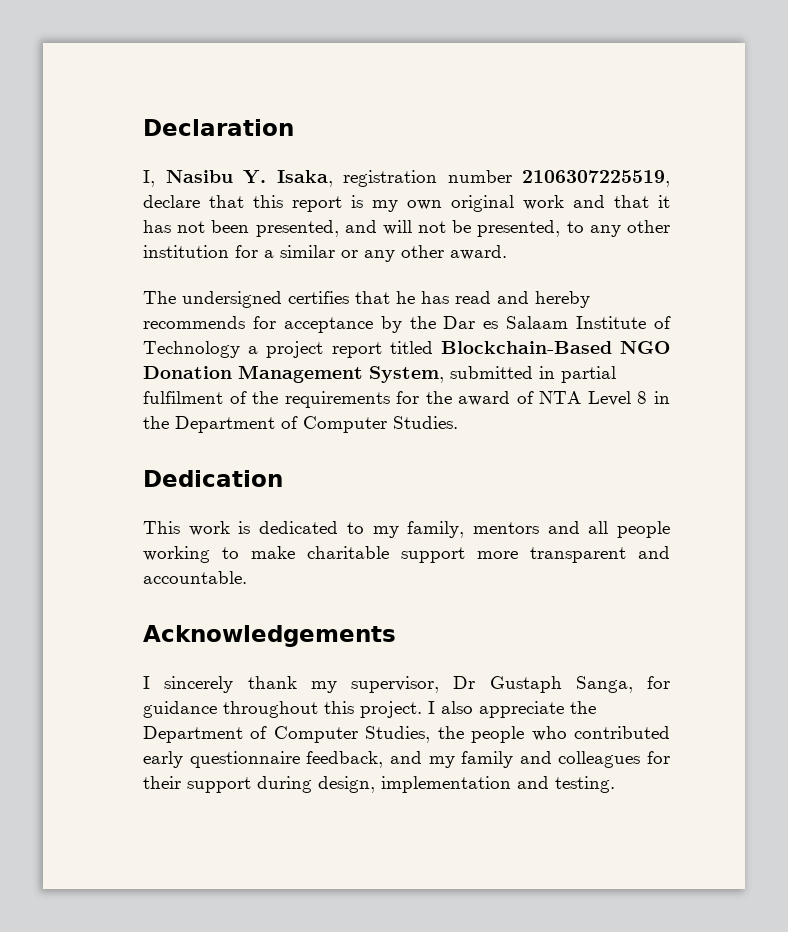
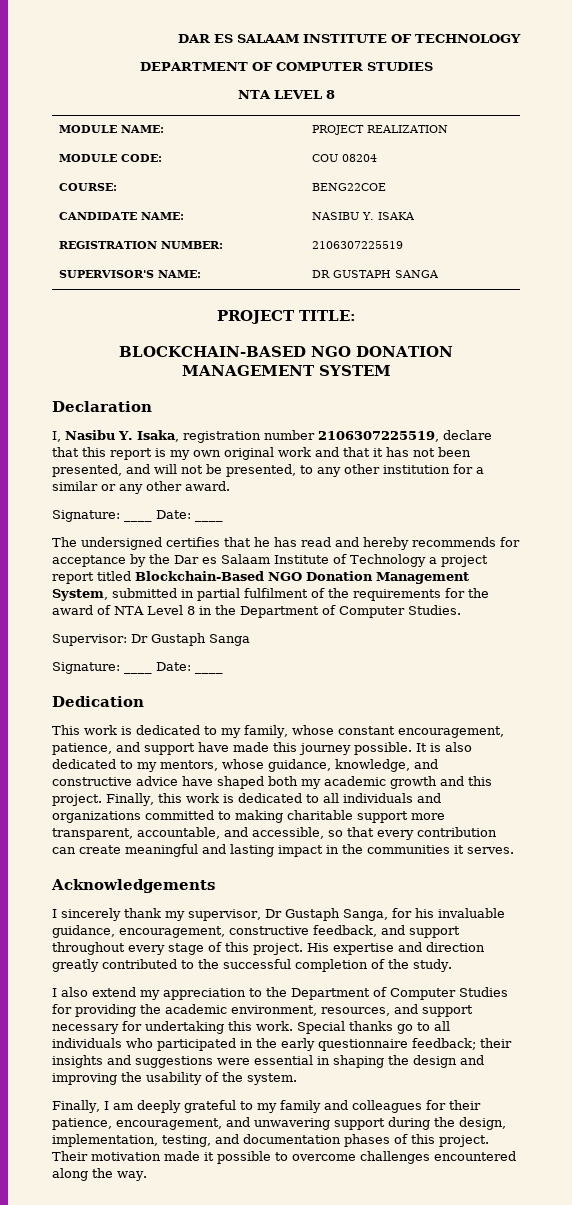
(143, 127) none -> [178,34,521,43] [139,62,433,71] [237,90,335,99] [59,125,165,133] [312,125,449,135] [59,154,163,162] [312,154,378,162] [59,183,118,191] [312,183,387,191] [59,212,185,220] [312,212,416,220] [59,241,224,249] [312,241,404,249] [59,270,202,278] [312,270,440,278] [216,310,356,324] [119,346,453,357] [181,365,391,376] DAR ES SALAAM INSTITUTE OF TECHNOLOGY // DEPARTMENT OF COMPUTER STUDIES // NTA LEVEL 8 // MODULE NAME: | PROJECT REALIZATION // MODULE CODE: | COU 08204 // COURSE: | BENG22COE // CANDIDATE NAME: | NASIBU Y. ISAKA // REGISTRATION NUMBER: | 2106307225519 // SUPERVISOR'S NAME: | DR GUSTAPH SANGA // PROJECT TITLE: // BLOCKCHAIN-BASED NGO DONATION MANAGEMENT SYSTEM //
(507, 252) none -> [52,510,152,522] [156,510,191,519] [195,519,223,522] // Signature: ____ Date: ____
(458, 422) none -> [52,633,250,646] [52,662,152,674] [156,662,191,671] [195,671,223,674] // Supervisor: Dr Gustaph Sanga // Signature: ____ Date: ____
[472,521,670,538] [143,546,670,563] [143,571,247,584] mentors and all people working to make charitable support more transparent and accountable. -> [291,725,504,738] [52,742,472,755] [52,759,438,772] [52,776,492,789] [52,793,441,806] [52,810,445,823] [52,827,497,840] [52,844,514,857] whose constant encouragement, patience, and support have made this journey possible. It is also dedicated to my mentors, whose guidance, knowledge, and constructive advice have shaped both my academic growth and this project. Finally, this work is dedicated to all individuals and organizations committed to making charitable support more transparent, accountable, and accessible, so that every contribution can create meaningful and lasting impact in the communities it serves.
[143,701,596,718] [143,726,670,743] [143,751,422,768] guidance throughout this project. I also appreciate the Department of Computer Studies, the people who contributed early questionnaire feedback, and -> [414,908,505,918] [52,925,460,938] [52,942,485,955] [52,959,452,972] [52,987,508,1000] [52,1004,473,1017] [52,1021,450,1034] [52,1038,512,1051] [52,1055,484,1068] [52,1072,297,1085] [52,1100,253,1113] his invaluable guidance, encouragement, constructive feedback, and support throughout every stage of this project. His expertise and direction greatly contributed to the successful completion of the study. // I also extend my appreciation to the Department of Computer Studies for providing the academic environment, resources, and support necessary for undertaking this work. Special thanks go to all individuals who participated in the early questionnaire feedback; their insights and suggestions were essential in shaping the design and improving the usability of the system. // Finally, I am deeply grateful to
[187,776,615,793] support during design, implementation and testing. -> [52,1117,506,1130] [52,1134,489,1147] [52,1151,516,1164] [52,1168,147,1181] patience, encouragement, and unwavering support during the design, implementation, testing, and documentation phases of this project. Their motivation made it possible to overcome challenges encountered along the way.

